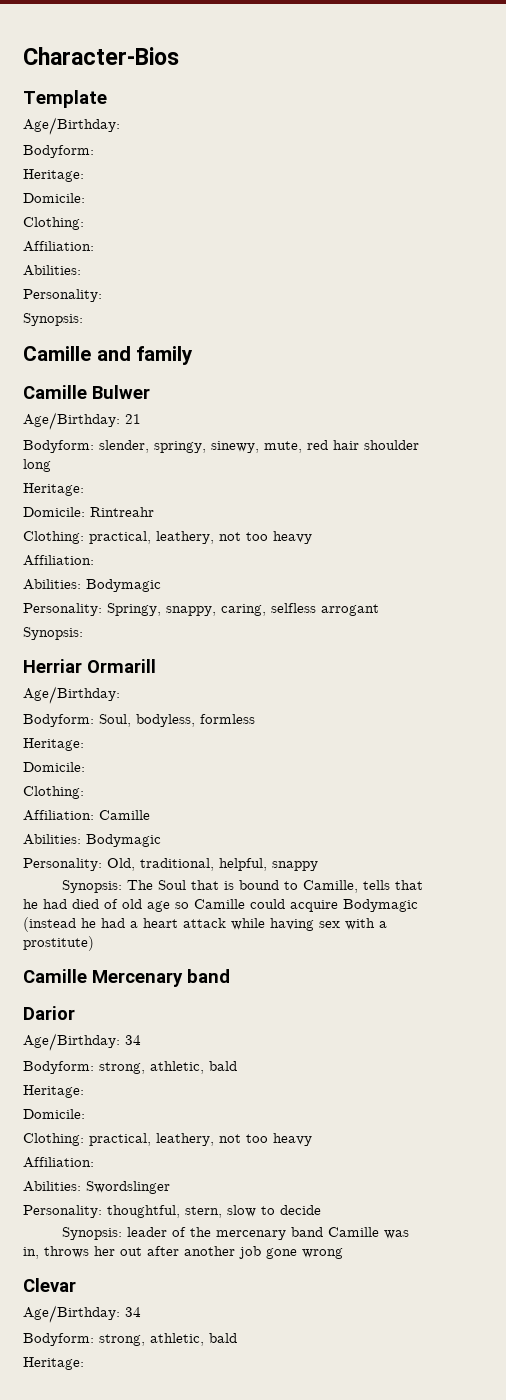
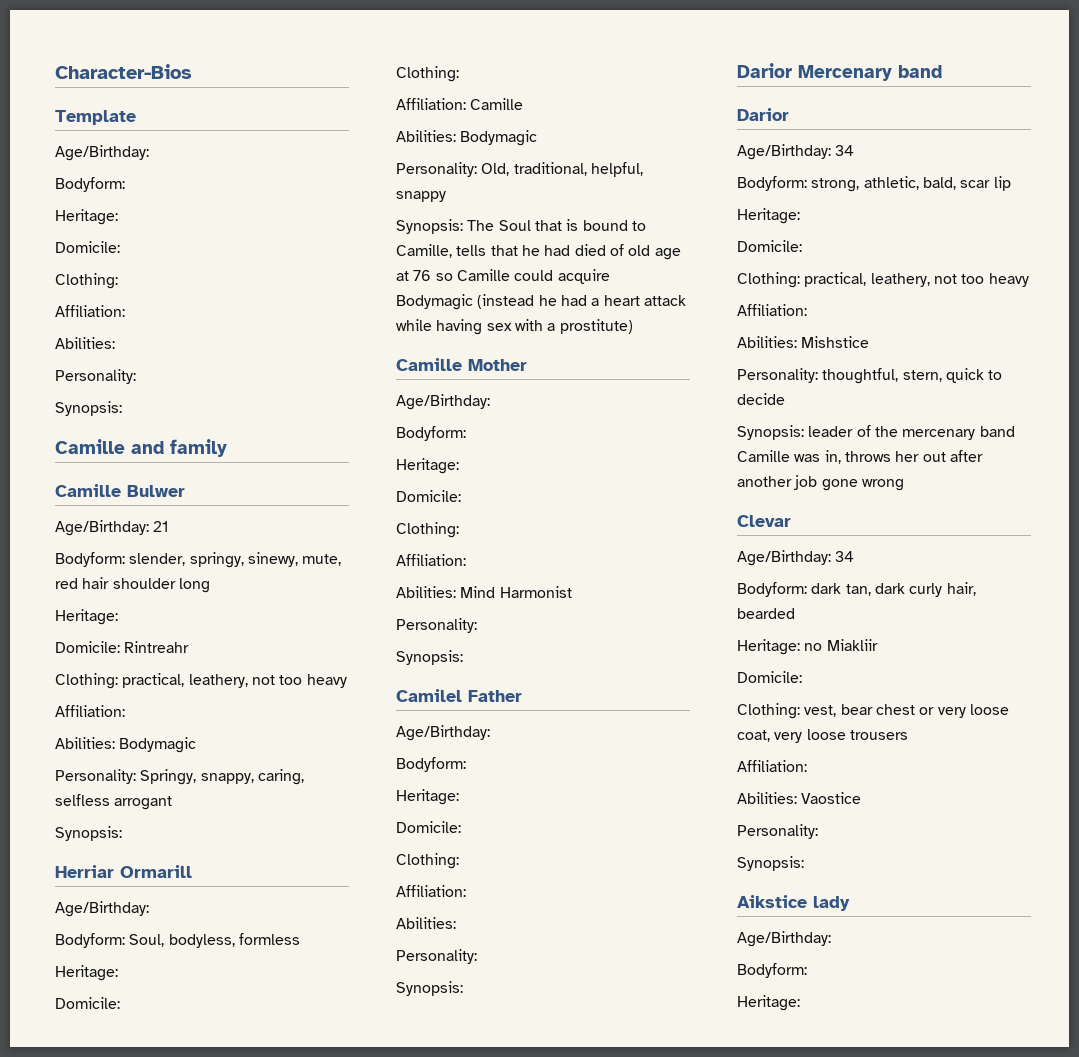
(170, 906) none -> [396,270,432,281] at 76
(87, 976) none -> [468,359,527,371] [396,394,490,410] [396,426,466,441] [396,458,459,474] [396,490,461,502] [396,522,459,538] [396,554,466,566] [396,586,572,598] [396,618,477,633] [396,650,463,665] [396,689,522,702] [396,725,490,741] [396,757,466,772] [396,789,459,805] [396,821,461,833] [396,853,459,869] [396,885,466,897] [396,917,456,929] [396,949,477,964] [396,981,463,996] [737,63,792,78] Mother // Age/Birthday: // Bodyform: // Heritage: // Domicile: // Clothing: // Affiliation: // Abilities: Mind Harmonist // Personality: // Synopsis: // Camilel Father // Age/Birthday: // Bodyform: // Heritage: // Domicile: // Clothing: // Affiliation: // Abilities: // Personality: // Synopsis: // Darior
[209,1061,237,1071] bald -> [922,176,1011,191] bald, scar lip
[86,1181,170,1194] Swordslinger -> [801,336,870,348] Mishstice
[227,1205,256,1217] slow -> [945,368,984,383] quick
[99,1333,237,1346] strong, athletic, bald -> [811,582,976,597] [737,608,795,619] [737,639,878,655] [737,671,802,683] [737,703,1009,719] [737,729,908,743] [737,760,807,772] [737,792,862,804] [737,824,818,839] [737,856,804,871] [737,895,850,911] [737,931,831,947] [737,963,807,978] dark tan, dark curly hair, bearded // Heritage: no Miakliir // Domicile: // Clothing: vest, bear chest or very loose coat, very loose trousers // Affiliation: // Abilities: Vaostice // Personality: // Synopsis: // Aikstice lady // Age/Birthday: // Bodyform:

